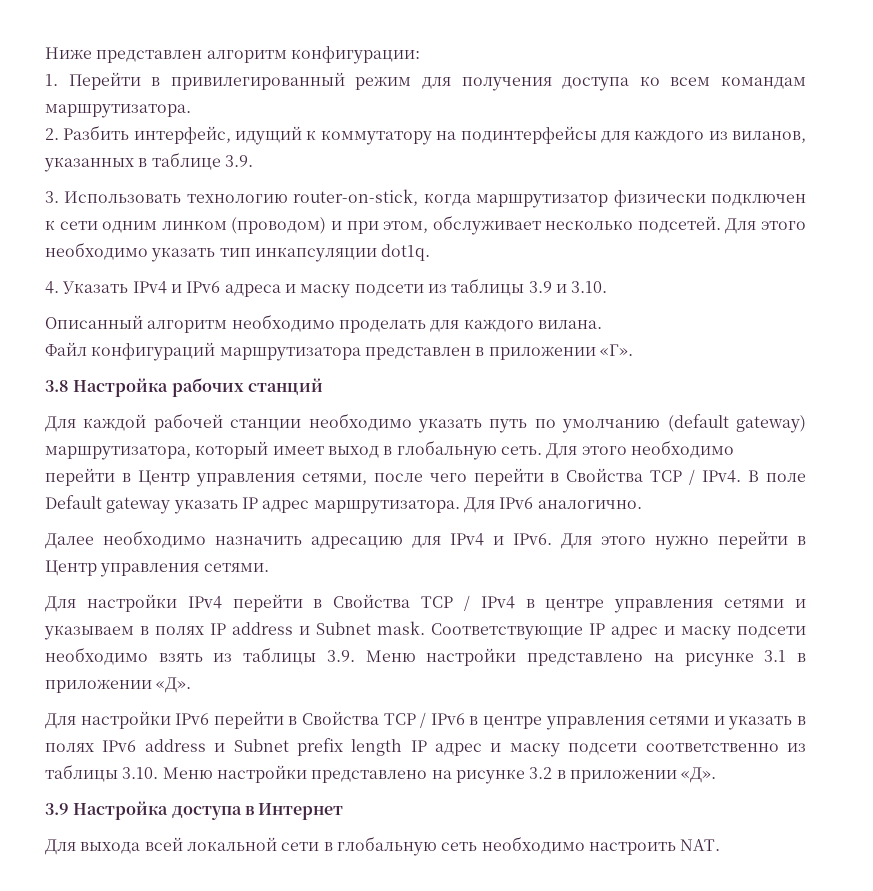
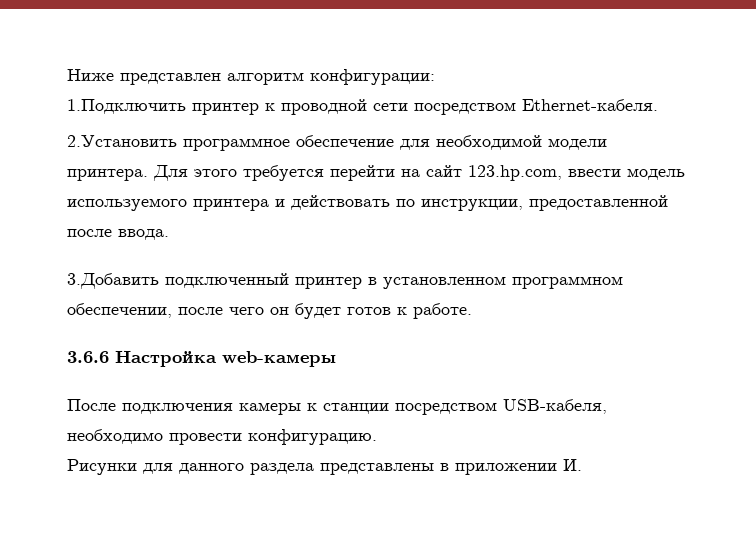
[45,72,807,91] [45,104,191,118] [45,125,807,145] [44,152,253,172] [45,189,806,208] [45,215,807,235] [45,242,431,262] [45,278,608,298] [45,314,602,333] [45,342,633,361] [45,378,323,397] [45,413,807,433] [45,440,734,460] [45,468,807,487] [45,495,642,514] [45,530,806,550] [45,560,269,577] [45,594,806,613] [44,621,806,640] [45,647,807,667] [45,677,192,693] [45,711,807,730] [45,738,806,757] [45,764,717,784] [45,801,344,820] [45,836,721,856] 1. Перейти в привилегированный режим для получения доступа ко всем командам маршрутизатора. // 2. Разбить интерфейс, идущий к коммутатору на подинтерфейсы для каждого из виланов, указанных в таблице 3.9. // 3. Использовать технологию router-on-stick, когда маршрутизатор физически подключен к сети одним линком (проводом) и при этом, обслуживает несколько подсетей. Для этого необходимо указать тип инкапсуляции dot1q. // 4. Указать IPv4 и IPv6 адреса и маску подсети из таблицы 3.9 и 3.10. // Описанный алгоритм необходимо проделать для каждого вилана. // Файл конфигураций маршрутизатора представлен в приложении «Г». // 3.8 Настройка рабочих станций // Для каждой рабочей станции необходимо указать путь по умолчанию (default gateway) маршрутизатора, который имеет выход в глобальную сеть. Для этого необходимо перейти в Центр управления сетями, после чего перейти в Свойства TCP / IPv4. В поле Default gateway указать IP адрес маршрутизатора. Для IPv6 аналогично. // Далее необходимо назначить адресацию для IPv4 и IPv6. Для этого нужно перейти в Центр управления сетями. // Для настройки IPv4 перейти в Свойства TCP / IPv4 в центре управления сетями и указываем в полях IP address и Subnet mask. Соответствующие IP адрес и маску подсети необходимо взять из таблицы 3.9. Меню настройки представлено на рисунке 3.1 в приложении «Д». // Для настройки IPv6 перейти в Свойства TCP / IPv6 в центре управления сетями и указать в полях IPv6 address и Subnet prefix length IP адрес и маску подсети соответственно из таблицы 3.10. Меню настройки представлено на рисунке 3.2 в приложении «Д». // 3.9 Настройка доступа в Интернет // Для выхода всей локальной сети в глобальную сеть необходимо настроить NAT. -> [67,99,658,115] [67,135,607,151] [67,165,685,181] [67,195,668,211] [67,229,169,240] [67,273,623,289] [67,303,472,319] [67,350,336,367] [67,399,607,415] [67,429,377,445] [67,459,582,475] 1.Подключить принтер к проводной сети посредством Ethernet-кабеля. // 2.Установить программное обеспечение для необходимой модели принтера. Для этого требуется перейти на сайт 123.hp.com, ввести модель используемого принтера и действовать по инструкции, предоставленной после ввода. // 3.Добавить подключенный принтер в установленном программном обеспечении, после чего он будет готов к работе. // 3.6.6 Настройка web-камеры // После подключения камеры к станции посредством USB-кабеля, необходимо провести конфигурацию. // Рисунки для данного раздела представлены в приложении И.

